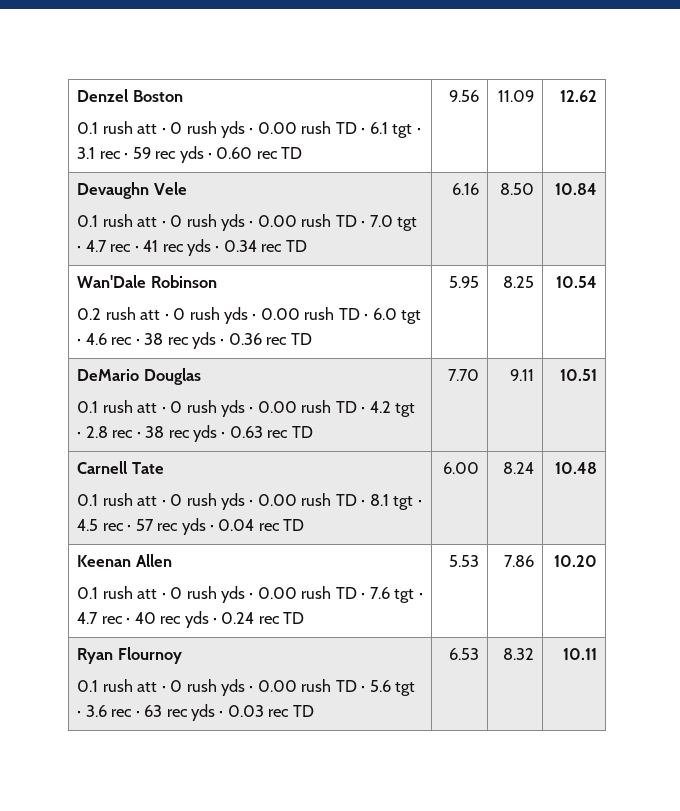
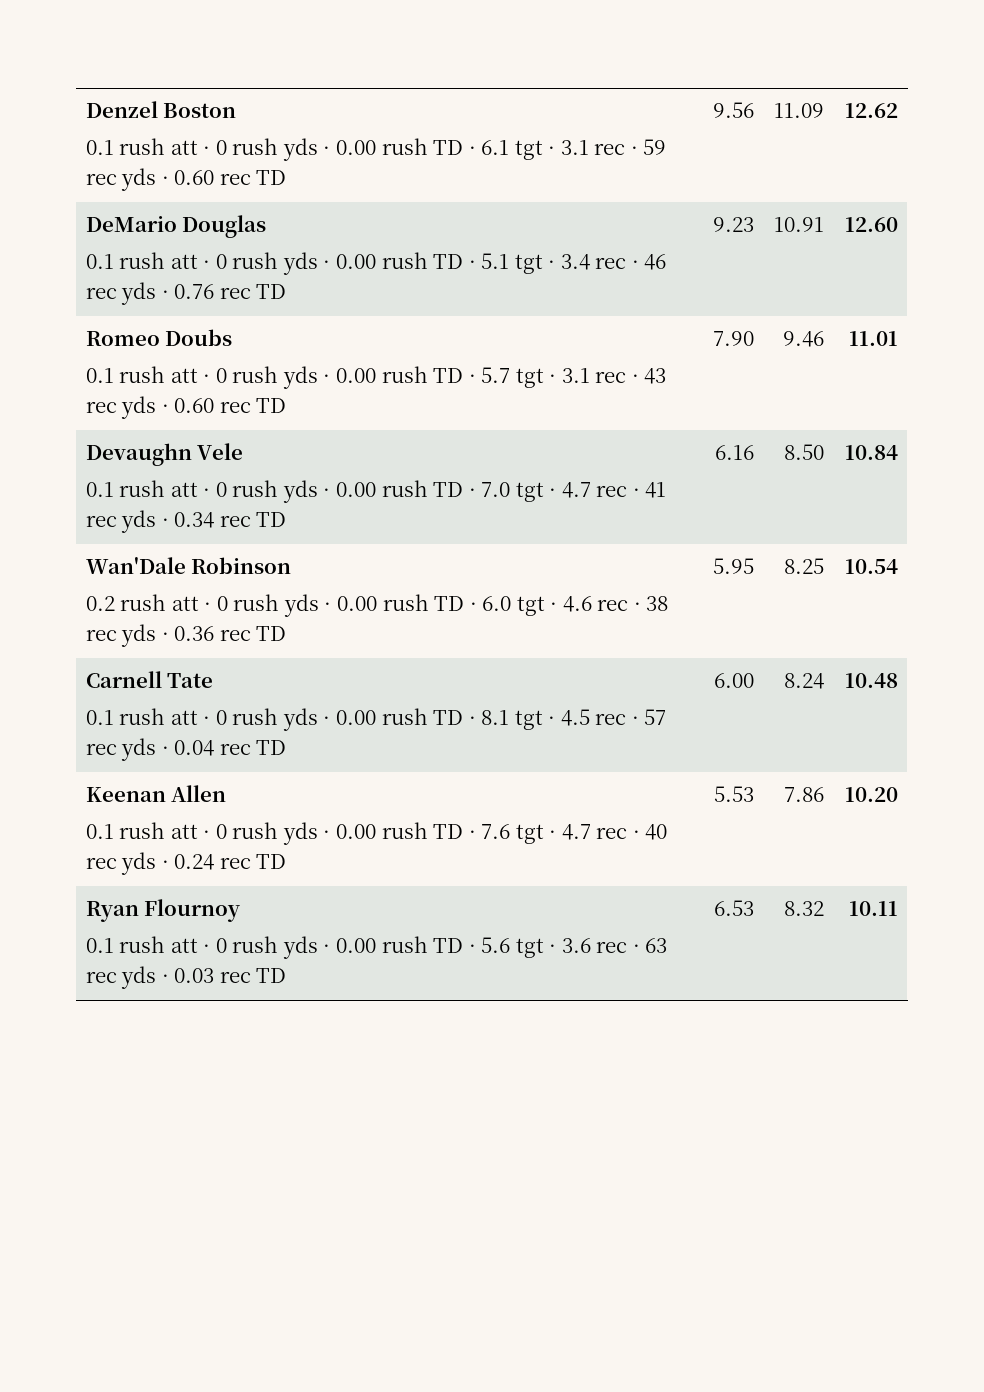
(597, 96) none -> [85,215,267,238] [85,252,667,275] [85,282,287,305] [713,217,755,232] [774,217,825,232] [845,217,899,232] [85,329,233,346] [85,366,667,389] [85,396,287,419] [713,331,755,346] [783,331,825,347] [849,331,899,346] // DeMario Douglas // 0.1 rush att · 0 rush yds · 0.00 rush TD · 5.1 tgt · 3.4 rec · 46 rec yds · 0.76 rec TD | 9.23 | 10.91 | 12.60 // Romeo Doubs // 0.1 rush att · 0 rush yds · 0.00 rush TD · 5.7 tgt · 3.1 rec · 43 rec yds · 0.60 rec TD | 7.90 | 9.46 | 11.01
[77,368,201,385] [77,400,416,417] [77,425,313,442] [447,369,479,381] [509,369,534,381] [559,369,597,381] // DeMario Douglas // 0.1 rush att · 0 rush yds · 0.00 rush TD · 4.2 tgt · 2.8 rec · 38 rec yds · 0.63 rec TD | 7.70 | 9.11 | 10.51 -> (899, 566) none

